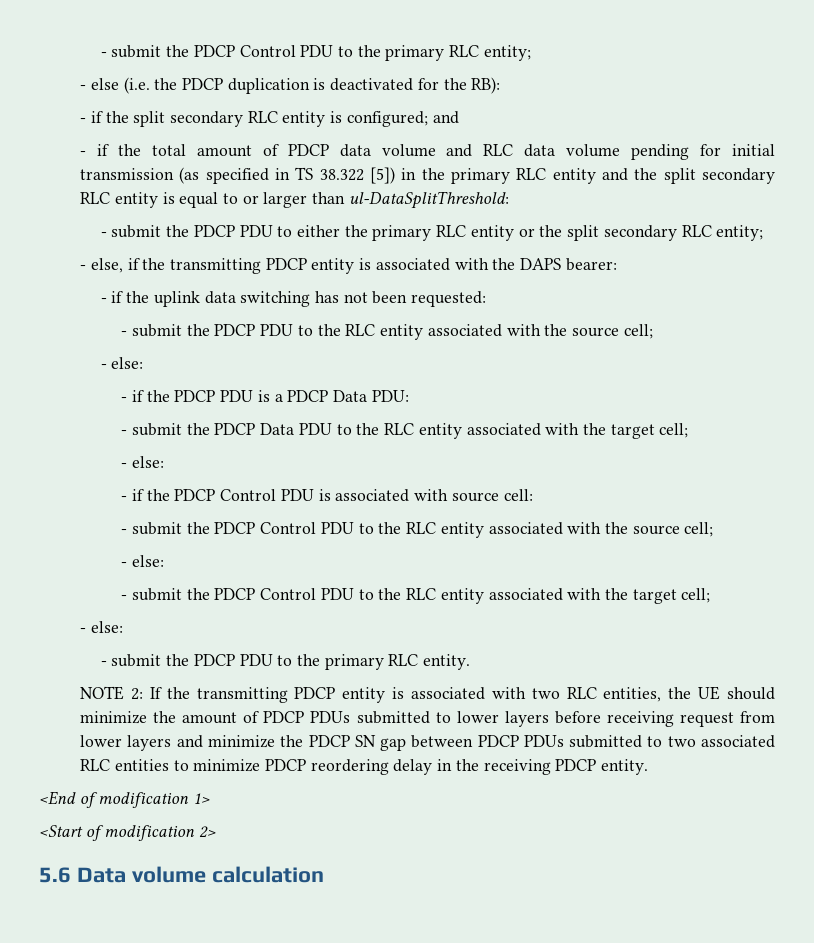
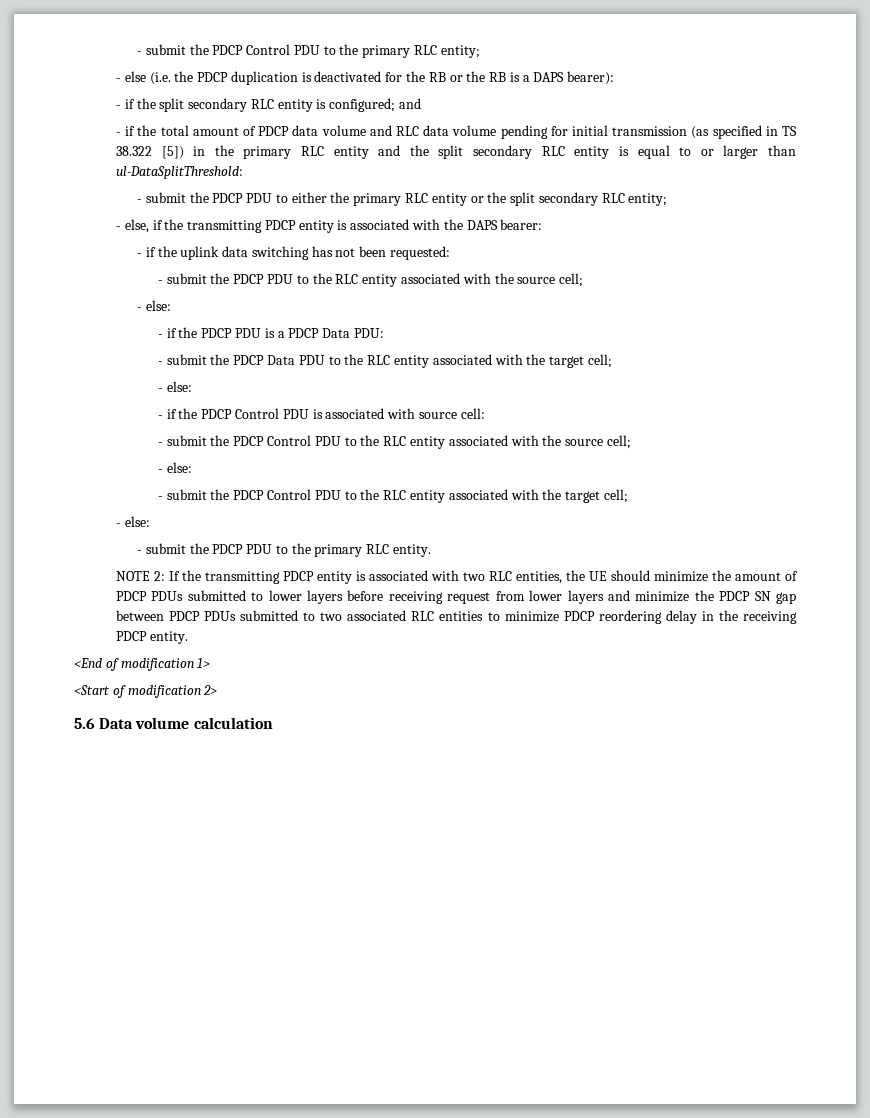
[471,77,501,94] RB): -> [428,71,615,85] RB or the RB is a DAPS bearer):

